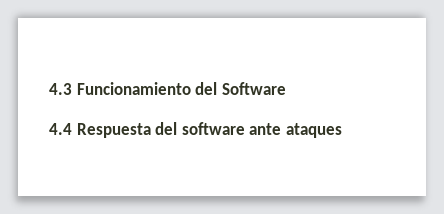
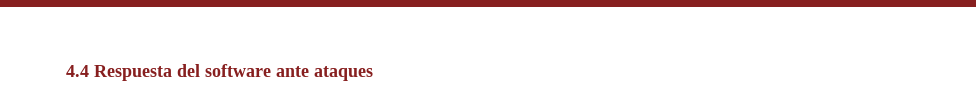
[49,82,286,95] 4.3 Funcionamiento del Software // -> (66, 71) none

